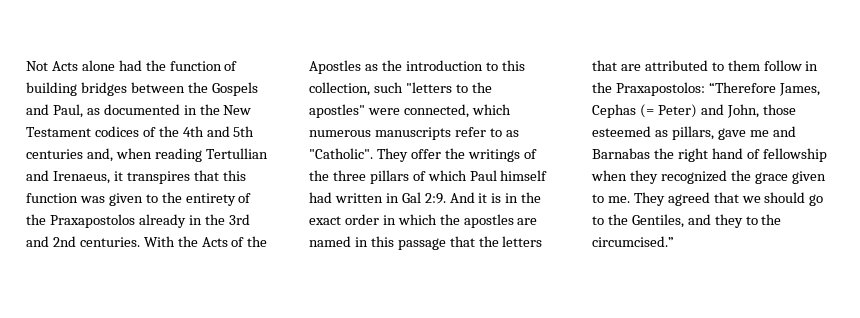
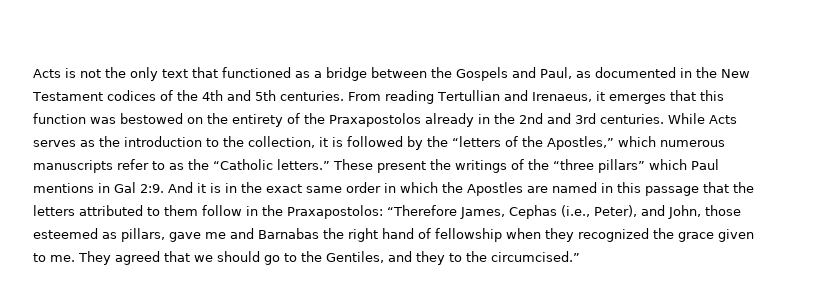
[26,60,238,71] [26,82,127,96] Not Acts alone had the function of building bridges -> [33,67,367,81] Acts is not the only text that functioned as a bridge
[26,148,152,162] centuries and, when -> [279,91,381,101] centuries. From
[126,171,190,184] transpires -> [608,94,666,104] emerges
[108,193,158,206] given to -> [120,113,203,124] bestowed on
[228,214,250,225] [26,236,268,247] [309,60,525,74] [309,82,492,96] [309,104,469,118] 3rd and 2nd centuries. With the Acts of the Apostles as the introduction to this collection, such "letters to the apostles" were connected, -> [519,113,737,124] [33,136,614,150] 2nd and 3rd centuries. While Acts serves as the introduction to the collection, it is followed by the “letters of the Apostles,”
[309,148,537,162] [309,170,548,184] [309,192,383,203] "Catholic". They offer the writings of the three pillars of which Paul himself had written -> [188,159,719,173] [33,183,94,193] the “Catholic letters.” These present the writings of the “three pillars” which Paul mentions
(341, 220) none -> [306,186,342,193] same
[463,214,514,228] apostles -> [467,182,523,196] Apostles
[592,60,641,71] that are -> (75, 210) none
[639,104,697,118] (= Peter) -> [561,205,637,217] (i.e., Peter),

